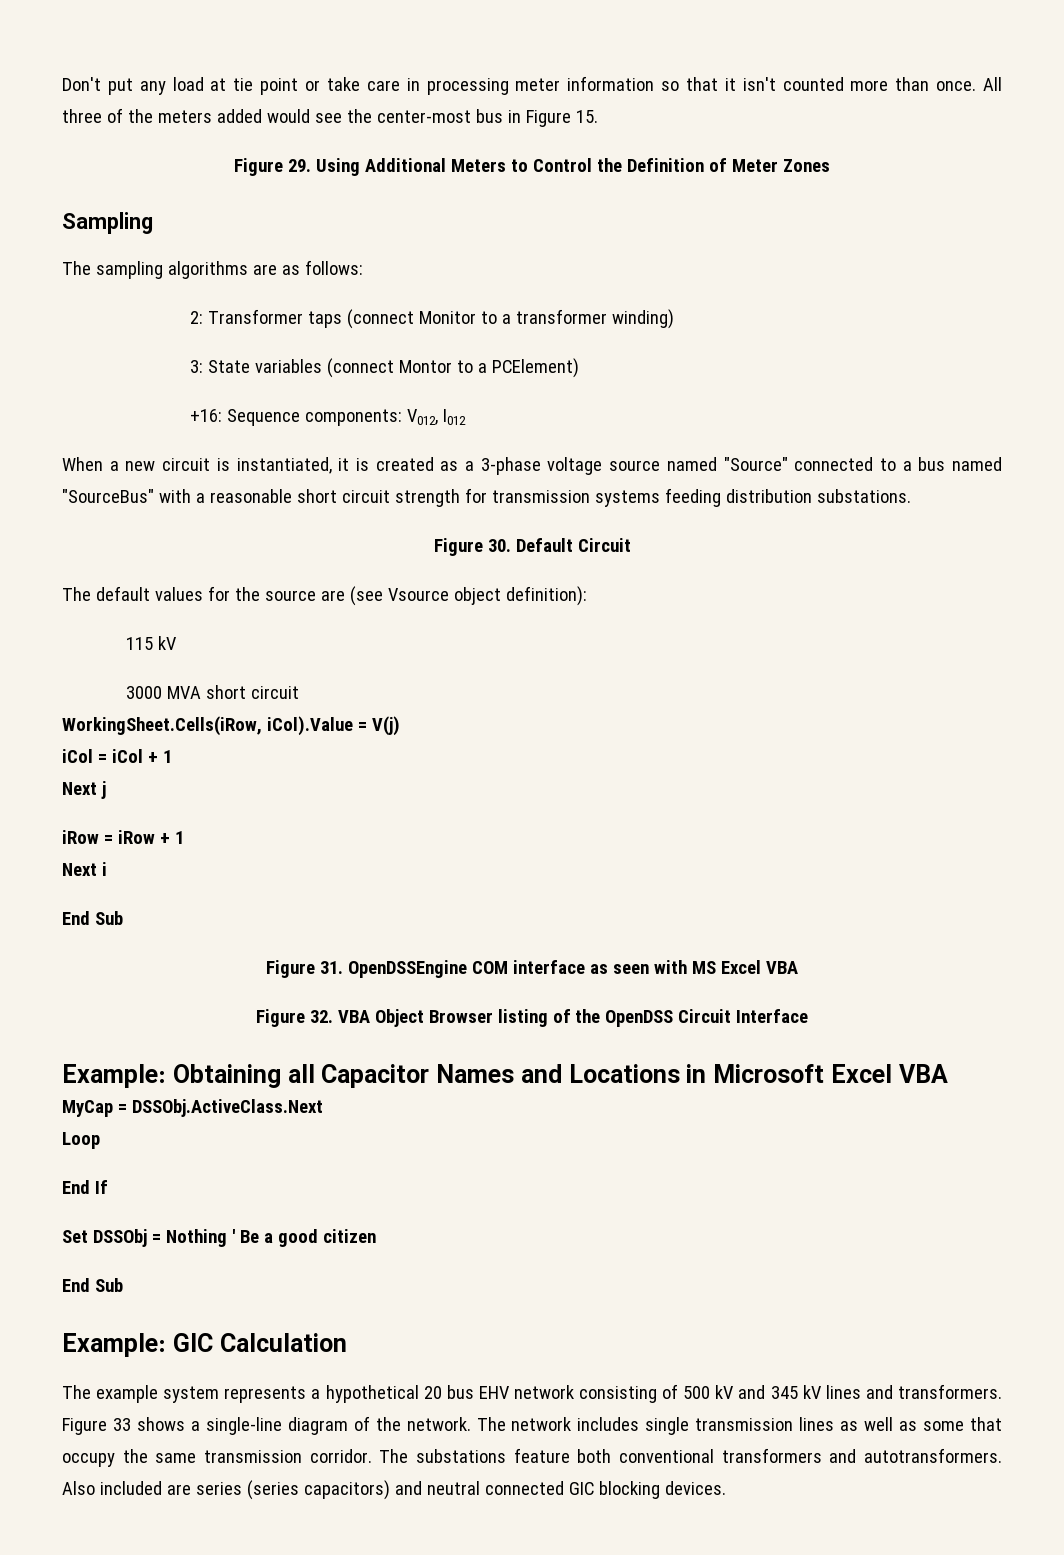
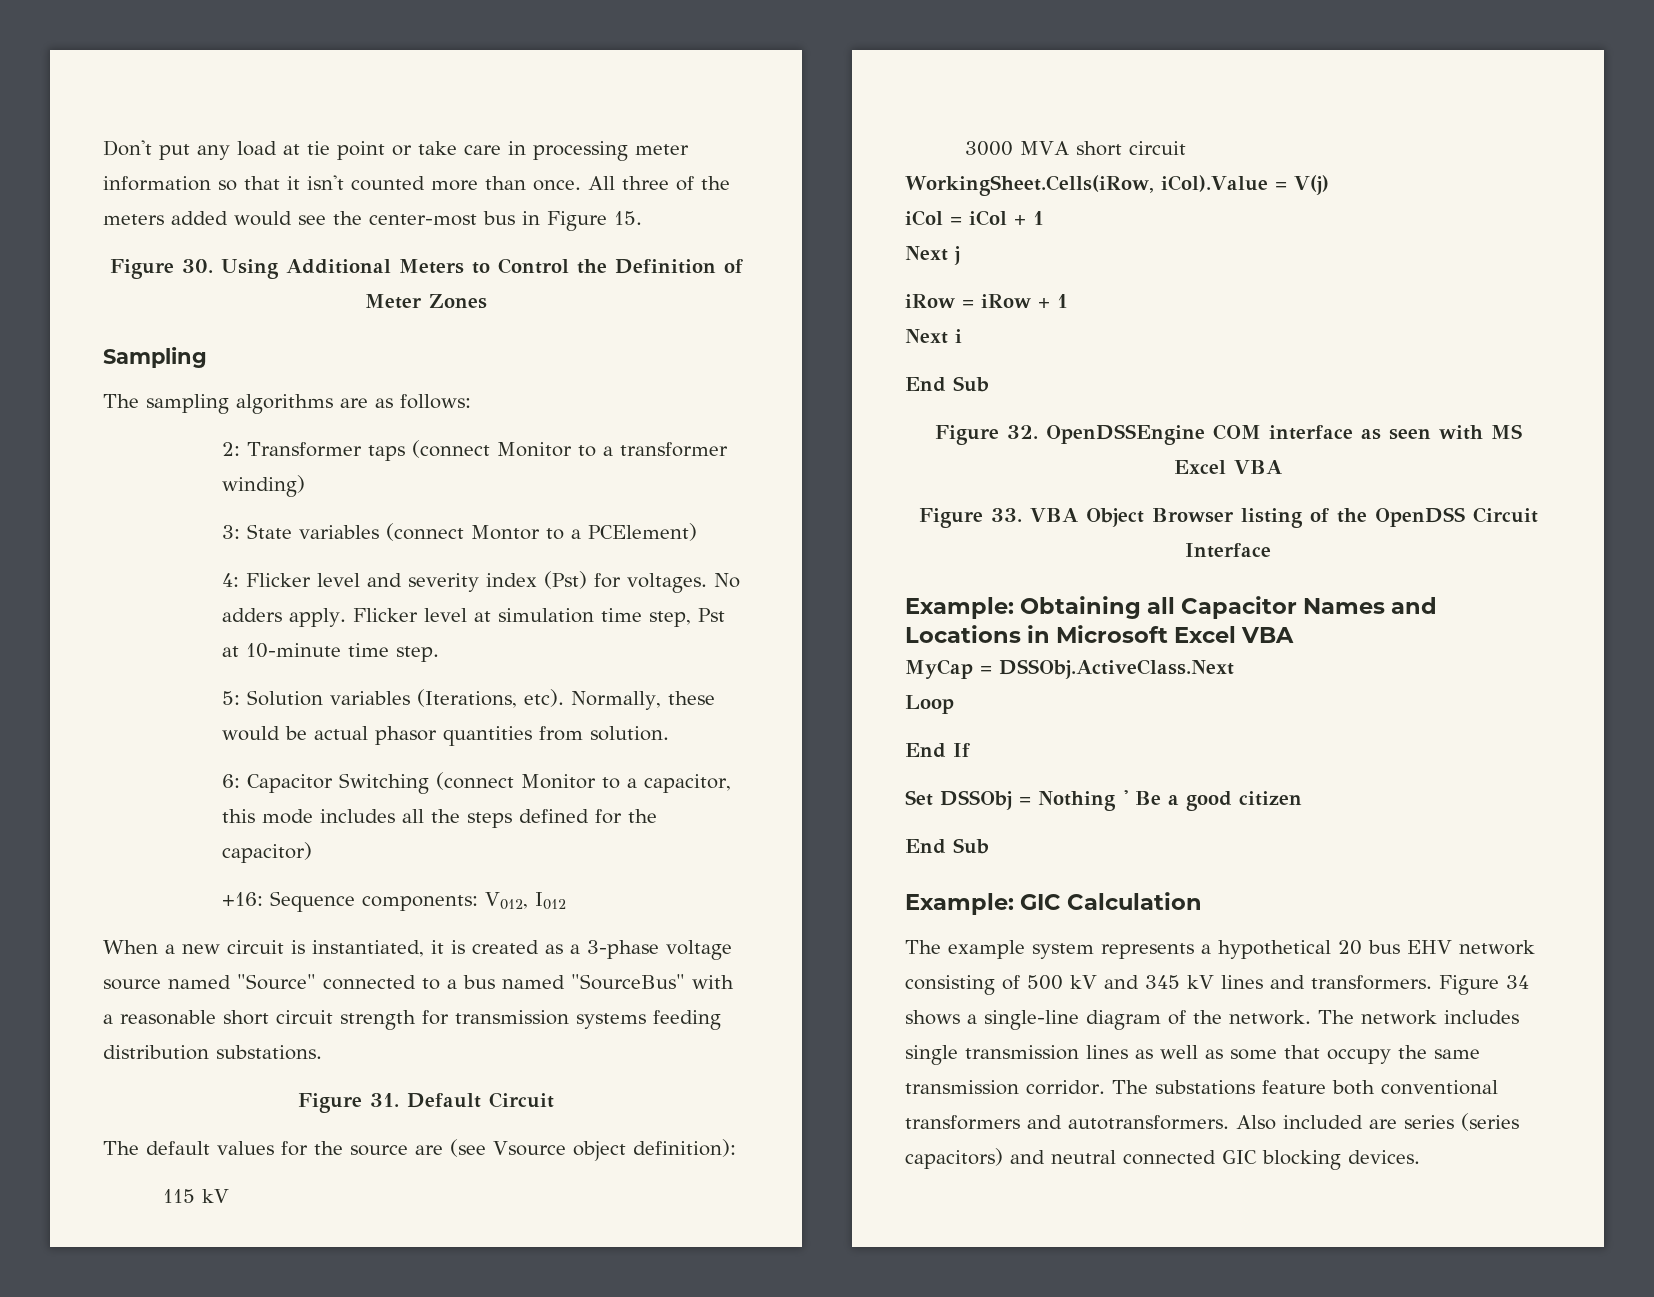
[288,159,312,172] 29. -> [181,259,213,273] 30.
(579, 368) none -> [222,571,741,593] [222,608,726,627] [222,643,440,662] [222,689,716,710] [222,726,670,746] [222,772,732,794] [222,809,658,828] [222,842,313,863] // 4: Flicker level and severity index (Pst) for voltages. No adders apply. Flicker level at simulation time step, Pst at 10-minute time step. // 5: Solution variables (Iterations, etc). Normally, these would be actual phasor quantities from solution. // 6: Capacitor Switching (connect Monitor to a capacitor, this mode includes all the steps defined for the capacitor)
[487,539,511,552] 30. -> [370,1093,399,1107] 31.
[320,961,344,974] 31. -> [1006,425,1038,439] 32.
[309,1010,333,1023] 32. -> [990,508,1022,522] 33.
[112,1418,131,1431] 33 -> [1506,975,1529,989] 34

